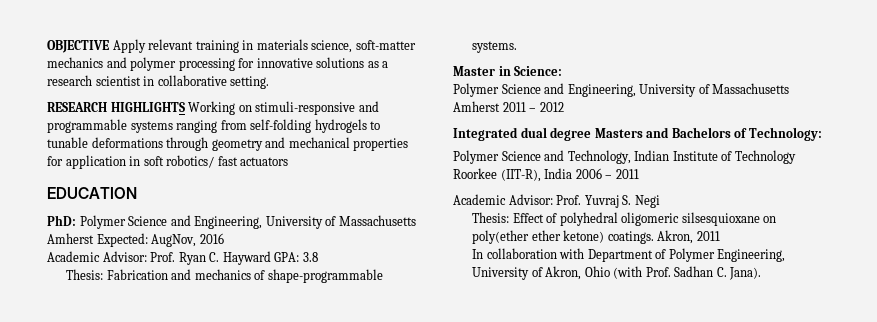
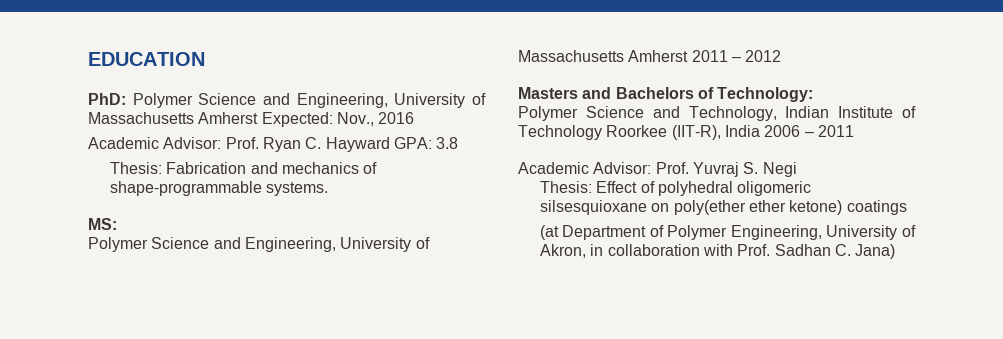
[47,39,416,53] [47,57,389,71] [47,75,270,89] [47,101,379,115] [47,119,381,133] [47,137,409,151] [47,155,289,169] OBJECTIVE Apply relevant training in materials science, soft-matter mechanics and polymer processing for innovative solutions as a research scientist in collaborative setting. // RESEARCH HIGHLIGHTS Working on stimuli-responsive and programmable systems ranging from self-folding hydrogels to tunable deformations through geometry and mechanical properties for application in soft robotics/ fast actuators // -> (88, 59) none
[151,234,197,247] AugNov, -> [336,112,374,126] Nov.,
[453,66,563,76] Master in Science: -> [88,218,117,230] MS:
[453,127,592,141] Integrated dual degree -> (782, 56) none
[607,230,720,244] [472,248,585,259] coatings. Akron, 2011 // In collaboration with -> [846,200,907,215] [539,225,559,240] coatings // (at
[584,266,643,279] Ohio (with -> [590,244,733,256] in collaboration with
[729,267,762,280] Jana). -> [855,244,896,259] Jana)

